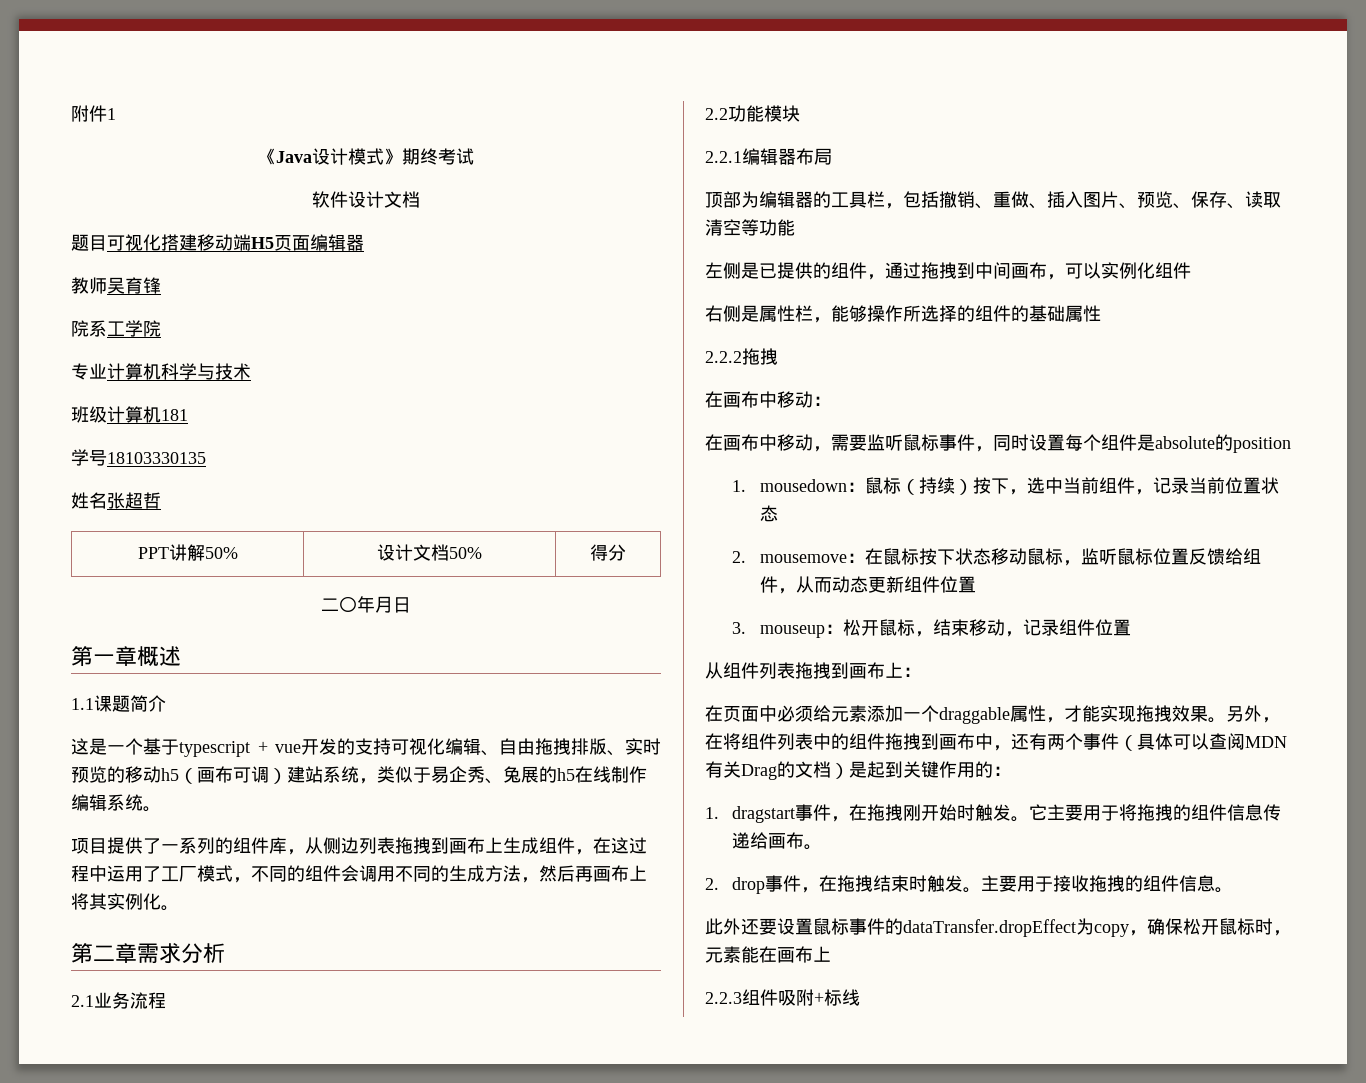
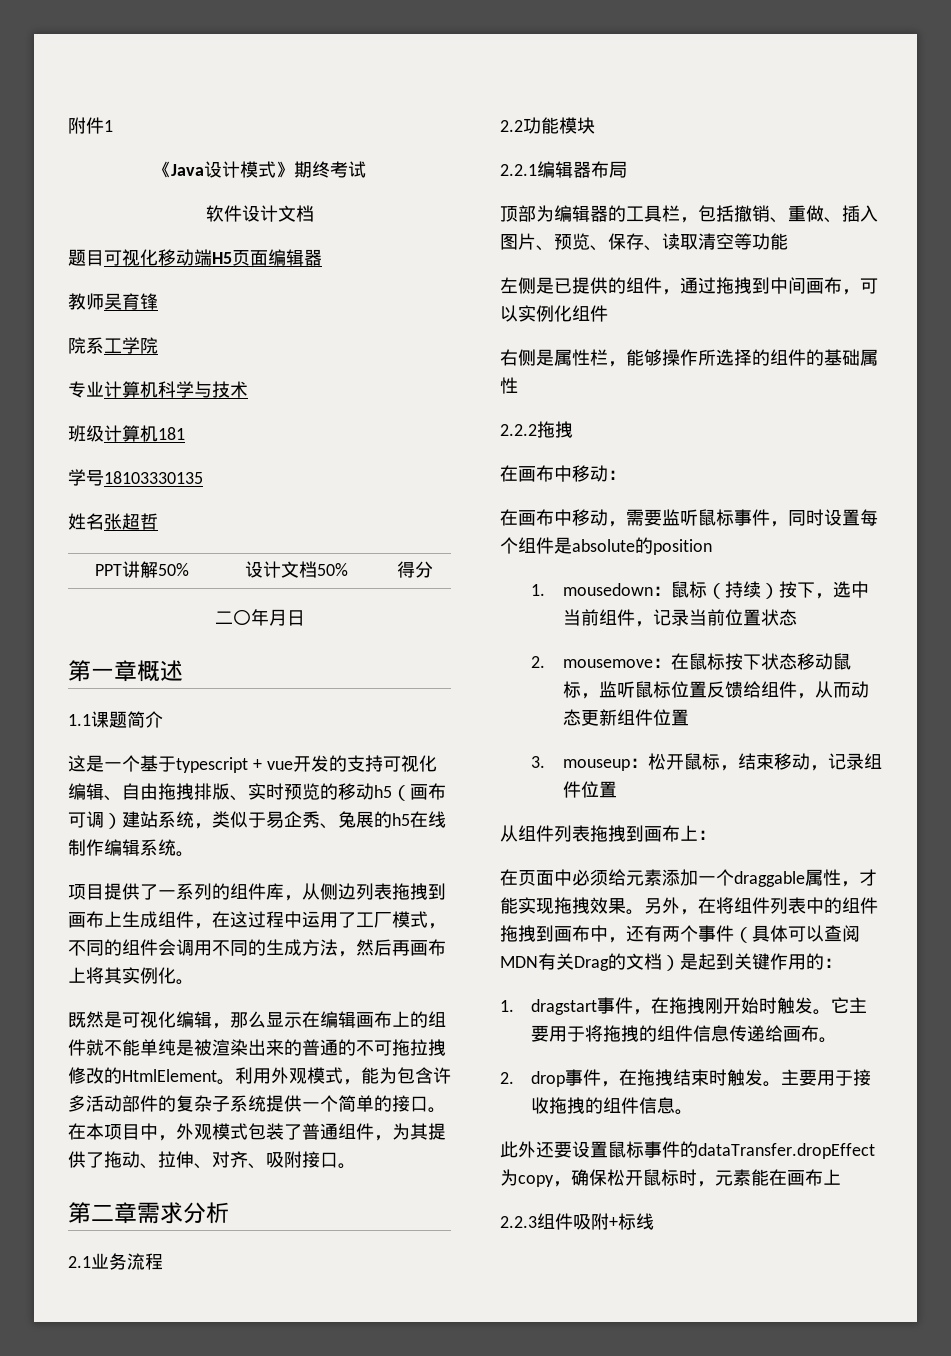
[161,234,197,251] 搭建 -> (158, 257) none
(179, 908) none -> [68,1011,446,1029] [68,1039,446,1056] [68,1067,451,1085] [68,1095,446,1113] [68,1123,446,1141] [68,1151,356,1169] // 既然是可视化编辑，那么显示在编辑画布上的组件就不能单纯是被渲染出来的普通的不可拖拉拽修改的HtmlElement。利用外观模式，能为包含许多活动部件的复杂子系统提供一个简单的接口。在本项目中，外观模式包装了普通组件，为其提供了拖动、拉伸、对齐、吸附接口。

